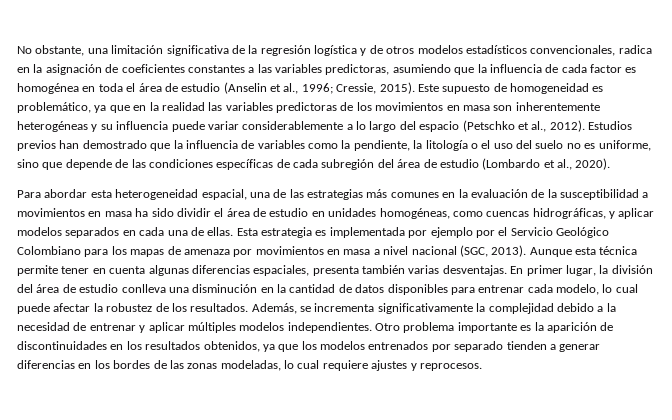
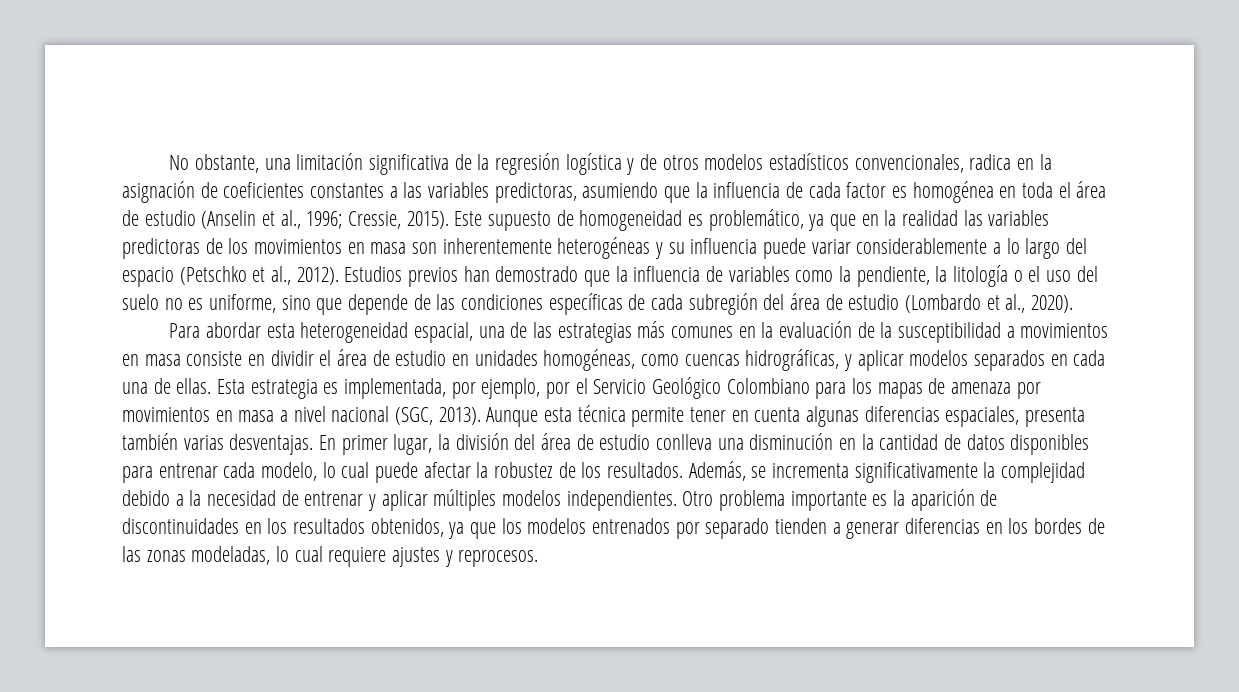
[135,208,174,217] ha sido -> [186,351,266,366] consiste en
[329,227,473,238] implementada por ejemplo -> [344,378,541,399] implementada, por ejemplo,

